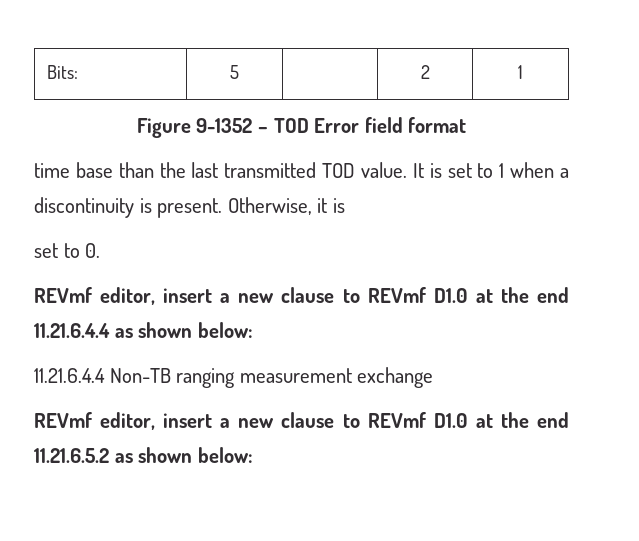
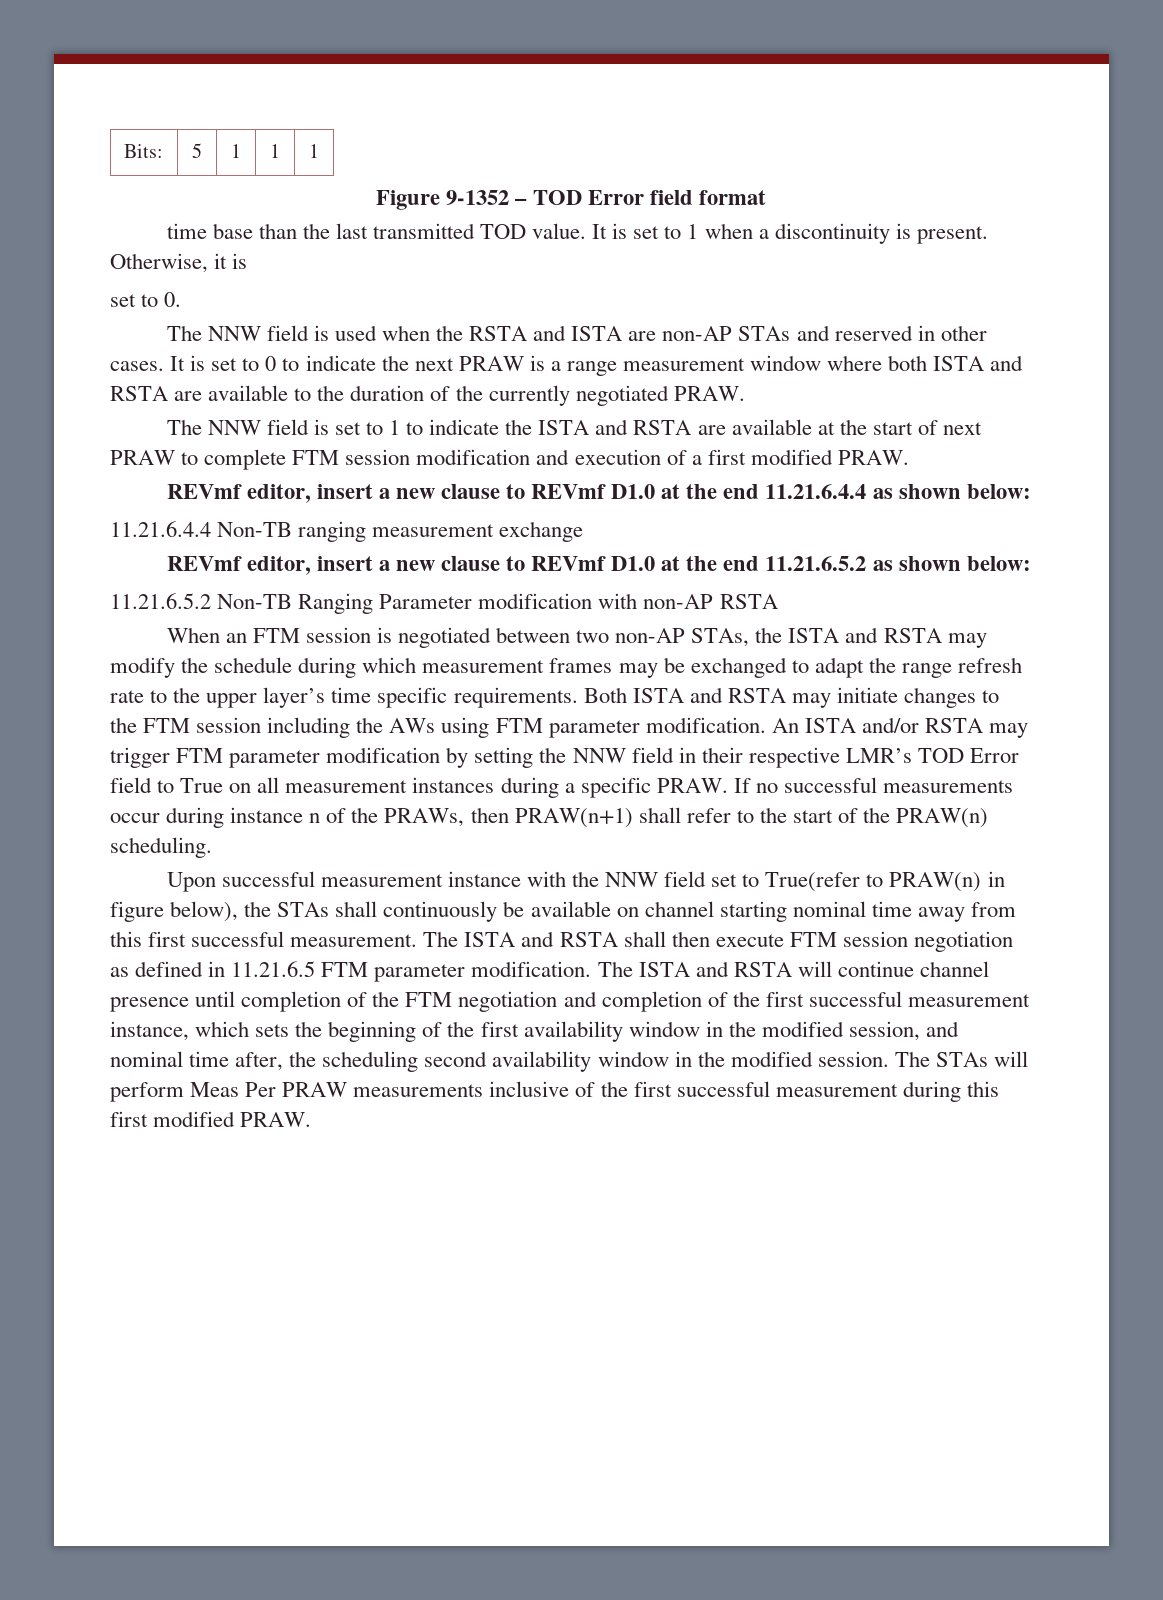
[420,65,430,79] | 2 -> [231,144,241,158] [270,144,280,158] 1 | 1
(101, 250) none -> [166,325,987,341] [110,355,1024,376] [110,385,745,406] [166,419,982,435] [110,449,909,470] // The NNW field is used when the RSTA and ISTA are non-AP STAs and reserved in other cases. It is set to 0 to indicate the next PRAW is a range measurement window where both ISTA and RSTA are available to the duration of the currently negotiated PRAW. // The NNW field is set to 1 to indicate the ISTA and RSTA are available at the start of next PRAW to complete FTM session modification and execution of a first modified PRAW.
(253, 455) none -> [110,593,778,614] [166,627,987,648] [110,657,1023,678] [110,687,1000,708] [110,717,1029,738] [110,747,1020,768] [110,777,1014,798] [110,807,989,828] [110,837,212,858] [166,871,1005,892] [110,901,1017,922] [110,931,1013,952] [110,961,989,982] [110,991,1030,1012] [110,1021,960,1042] [110,1051,1029,1072] [110,1081,999,1102] [110,1111,312,1127] // 11.21.6.5.2 Non-TB Ranging Parameter modification with non-AP RSTA // When an FTM session is negotiated between two non-AP STAs, the ISTA and RSTA may modify the schedule during which measurement frames may be exchanged to adapt the range refresh rate to the upper layer’s time specific requirements. Both ISTA and RSTA may initiate changes to the FTM session including the AWs using FTM parameter modification. An ISTA and/or RSTA may trigger FTM parameter modification by setting the NNW field in their respective LMR’s TOD Error field to True on all measurement instances during a specific PRAW. If no successful measurements occur during instance n of the PRAWs, then PRAW(n+1) shall refer to the start of the PRAW(n) scheduling. // Upon successful measurement instance with the NNW field set to True(refer to PRAW(n) in figure below), the STAs shall continuously be available on channel starting nominal time away from this first successful measurement. The ISTA and RSTA shall then execute FTM session negotiation as defined in 11.21.6.5 FTM parameter modification. The ISTA and RSTA will continue channel presence until completion of the FTM negotiation and completion of the first successful measurement instance, which sets the beginning of the first availability window in the modified session, and nominal time after, the scheduling second availability window in the modified session. The STAs will perform Meas Per PRAW measurements inclusive of the first successful measurement during this first modified PRAW.

